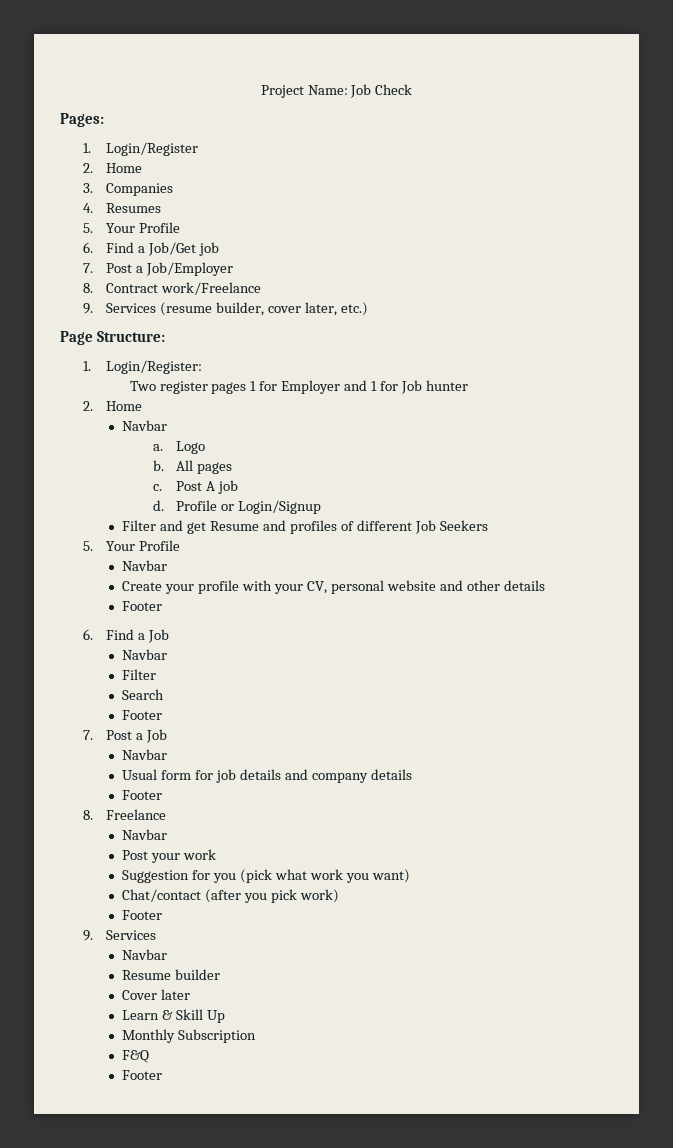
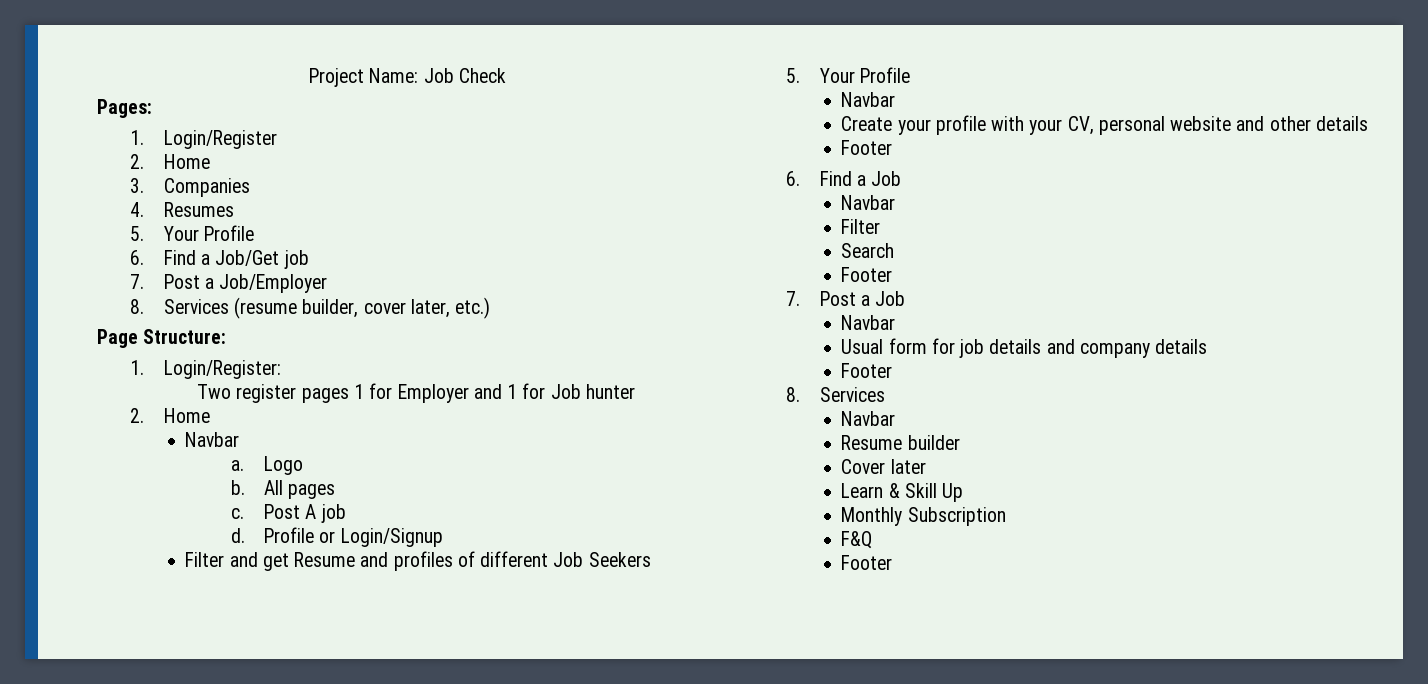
[106,282,262,295] [83,303,94,314] Contract work/Freelance // 9. -> (145, 306) none
[106,809,167,820] [122,829,168,840] [122,849,217,863] [122,869,410,883] [122,889,340,903] [122,910,163,920] [83,930,94,941] Freelance // Navbar // Post your work // Suggestion for you (pick what work you want) // Chat/contact (after you pick work) // Footer // 9. -> (801, 394) none

